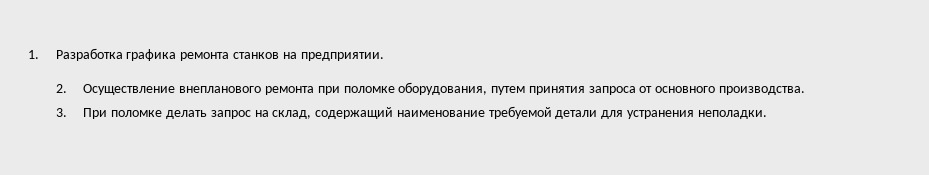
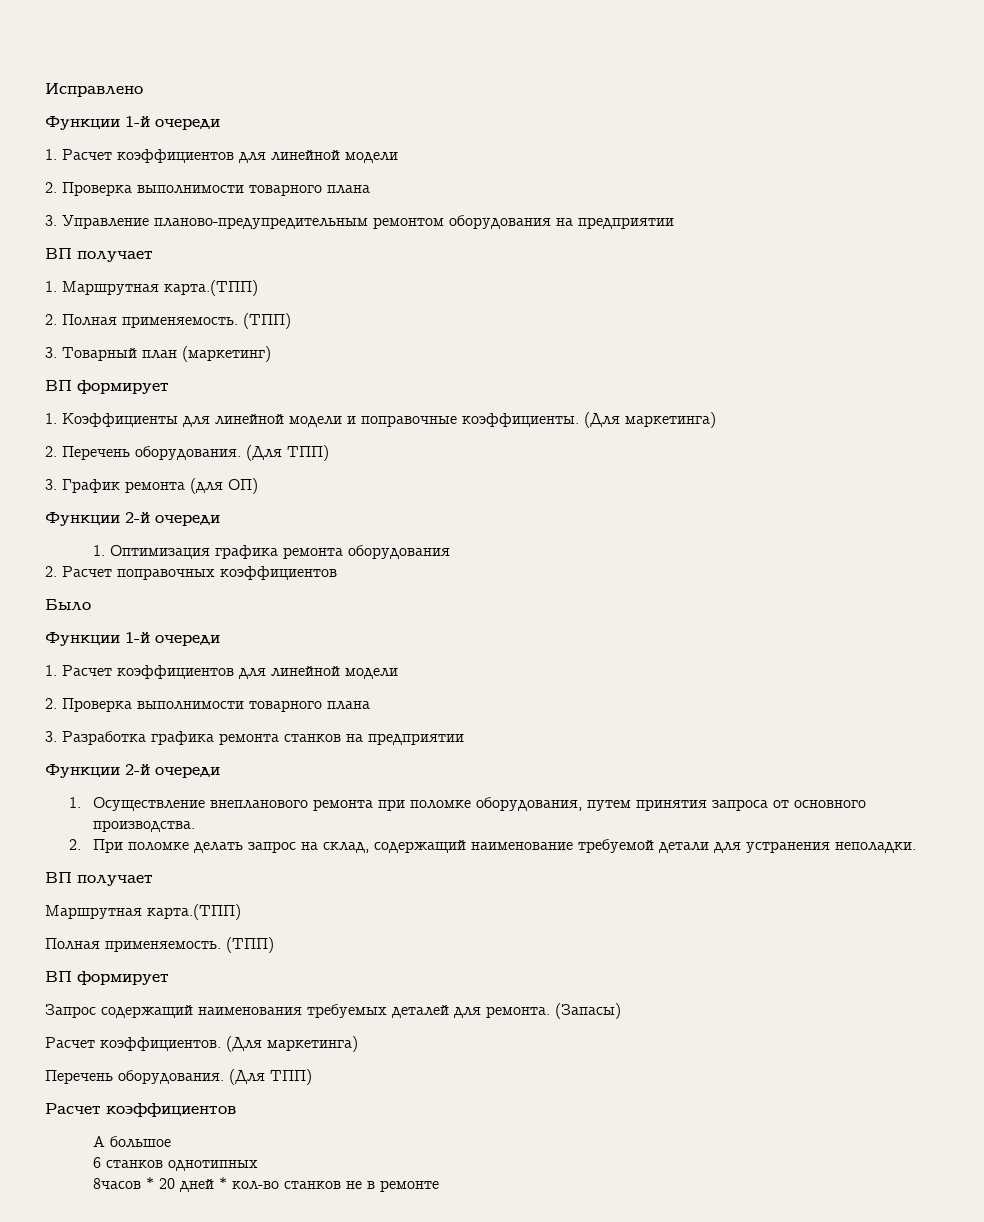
[28,50,39,59] 1. -> [45,83,143,97] [45,116,220,130] [45,149,398,163] [45,182,370,196] [45,215,674,229] [45,248,153,262] [45,280,258,296] [45,313,291,329] [45,346,271,362] [45,380,169,394] [45,412,716,428] [45,445,329,461] [45,478,258,494] [45,512,220,526] [92,545,450,559] [45,566,337,580] [45,599,91,611] [45,632,220,646] [45,665,398,679] [45,698,370,712] [45,731,57,742] Исправлено // Функции 1-й очереди // 1. Расчет коэффициентов для линейной модели // 2. Проверка выполнимости товарного плана // 3. Управление планово-предупредительным ремонтом оборудования на предприятии // ВП получает // 1. Маршрутная карта.(ТПП) // 2. Полная применяемость. (ТПП) // 3. Товарный план (маркетинг) // ВП формирует // 1. Коэффициенты для линейной модели и поправочные коэффициенты. (Для маркетинга) // 2. Перечень оборудования. (Для ТПП) // 3. График ремонта (для ОП) // Функции 2-й очереди // 1. Оптимизация графика ремонта оборудования // 2. Расчет поправочных коэффициентов // Было // Функции 1-й очереди // 1. Расчет коэффициентов для линейной модели // 2. Проверка выполнимости товарного плана // 3.
[300,52,384,61] [55,84,67,93] предприятии. // 2. -> [368,733,464,745] [45,764,220,778] [68,797,81,808] предприятии // Функции 2-й очереди // 1.
[55,108,67,117] 3. -> [68,839,81,850] 2.
(767, 114) none -> [45,872,153,886] [45,904,241,920] [45,937,274,953] [45,971,169,985] [45,1003,621,1019] [45,1036,358,1052] [45,1069,312,1085] [45,1103,236,1117] [92,1136,171,1148] [92,1157,258,1171] [92,1177,439,1192] // ВП получает // Маршрутная карта.(ТПП) // Полная применяемость. (ТПП) // ВП формирует // Запрос содержащий наименования требуемых деталей для ремонта. (Запасы) // Расчет коэффициентов. (Для маркетинга) // Перечень оборудования. (Для ТПП) // Расчет коэффициентов // А большое // 6 станков однотипных // 8часов * 20 дней * кол-во станков не в ремонте

